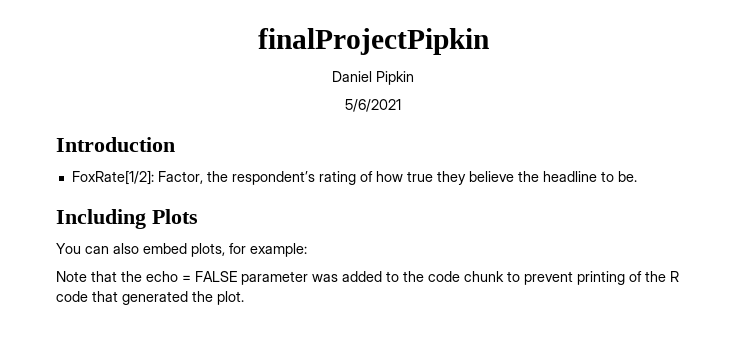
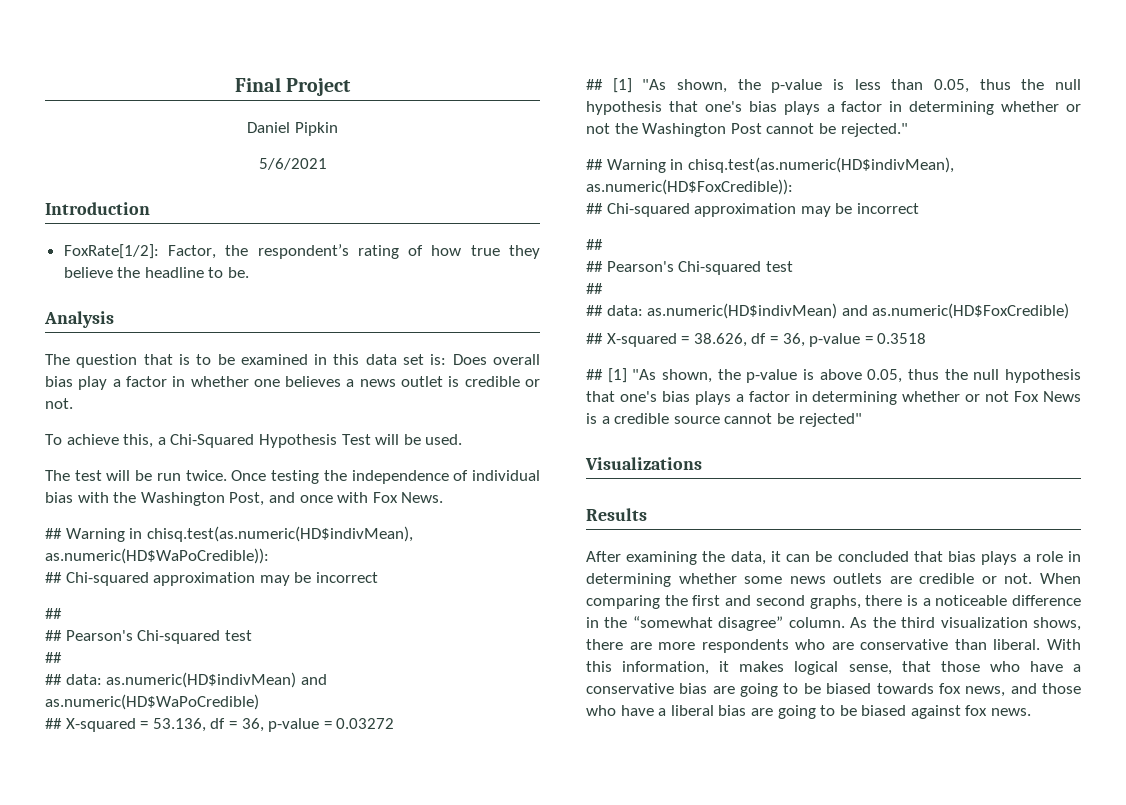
[257,28,489,55] finalProjectPipkin -> [234,77,352,96] Final Project
[56,209,198,229] [56,243,307,257] [56,271,679,285] [56,291,244,305] Including Plots // You can also embed plots, for example: // Note that the echo = FALSE parameter was added to the code chunk to prevent printing of the R code that generated the plot. -> [44,311,114,328] [45,354,541,368] [45,376,541,390] [45,398,73,409] [45,434,463,448] [45,470,540,484] [45,492,444,506] [45,526,413,542] [45,548,269,564] [45,572,378,586] [45,608,62,619] [45,630,252,644] [45,652,62,663] [45,672,327,688] [45,694,259,710] [45,718,395,732] [586,78,1081,93] [586,101,1081,115] [586,123,908,137] [586,157,954,173] [586,179,793,195] [586,203,919,217] [586,239,603,250] [586,261,793,275] [586,283,603,294] [586,303,1070,319] [586,333,927,347] [586,368,1081,383] [586,391,1081,405] [586,413,862,427] [585,457,702,470] [586,508,647,521] [586,551,1081,565] [586,573,1081,587] [586,595,1081,609] [586,616,1081,631] [586,639,1081,653] [586,661,1081,675] [586,683,1081,697] [586,705,1032,719] Analysis // The question that is to be examined in this data set is: Does overall bias play a factor in whether one believes a news outlet is credible or not. // To achieve this, a Chi-Squared Hypothesis Test will be used. // The test will be run twice. Once testing the independence of individual bias with the Washington Post, and once with Fox News. // ## Warning in chisq.test(as.numeric(HD$indivMean), as.numeric(HD$WaPoCredible)): // ## Chi-squared approximation may be incorrect // ## // ## Pearson's Chi-squared test // ## // ## data: as.numeric(HD$indivMean) and as.numeric(HD$WaPoCredible) // ## X-squared = 53.136, df = 36, p-value = 0.03272 // ## [1] "As shown, the p-value is less than 0.05, thus the null hypothesis that one's bias plays a factor in determining whether or not the Washington Post cannot be rejected." // ## Warning in chisq.test(as.numeric(HD$indivMean), as.numeric(HD$FoxCredible)): // ## Chi-squared approximation may be incorrect // ## // ## Pearson's Chi-squared test // ## // ## data: as.numeric(HD$indivMean) and as.numeric(HD$FoxCredible) // ## X-squared = 38.626, df = 36, p-value = 0.3518 // ## [1] "As shown, the p-value is above 0.05, thus the null hypothesis that one's bias plays a factor in determining whether or not Fox News is a credible source cannot be rejected" // Visualizations // Results // After examining the data, it can be concluded that bias plays a role in determining whether some news outlets are credible or not. When comparing the first and second graphs, there is a noticeable difference in the “somewhat disagree” column. As the third visualization shows, there are more respondents who are conservative than liberal. With this information, it makes logical sense, that those who have a conservative bias are going to be biased towards fox news, and those who have a liberal bias are going to be biased against fox news.

